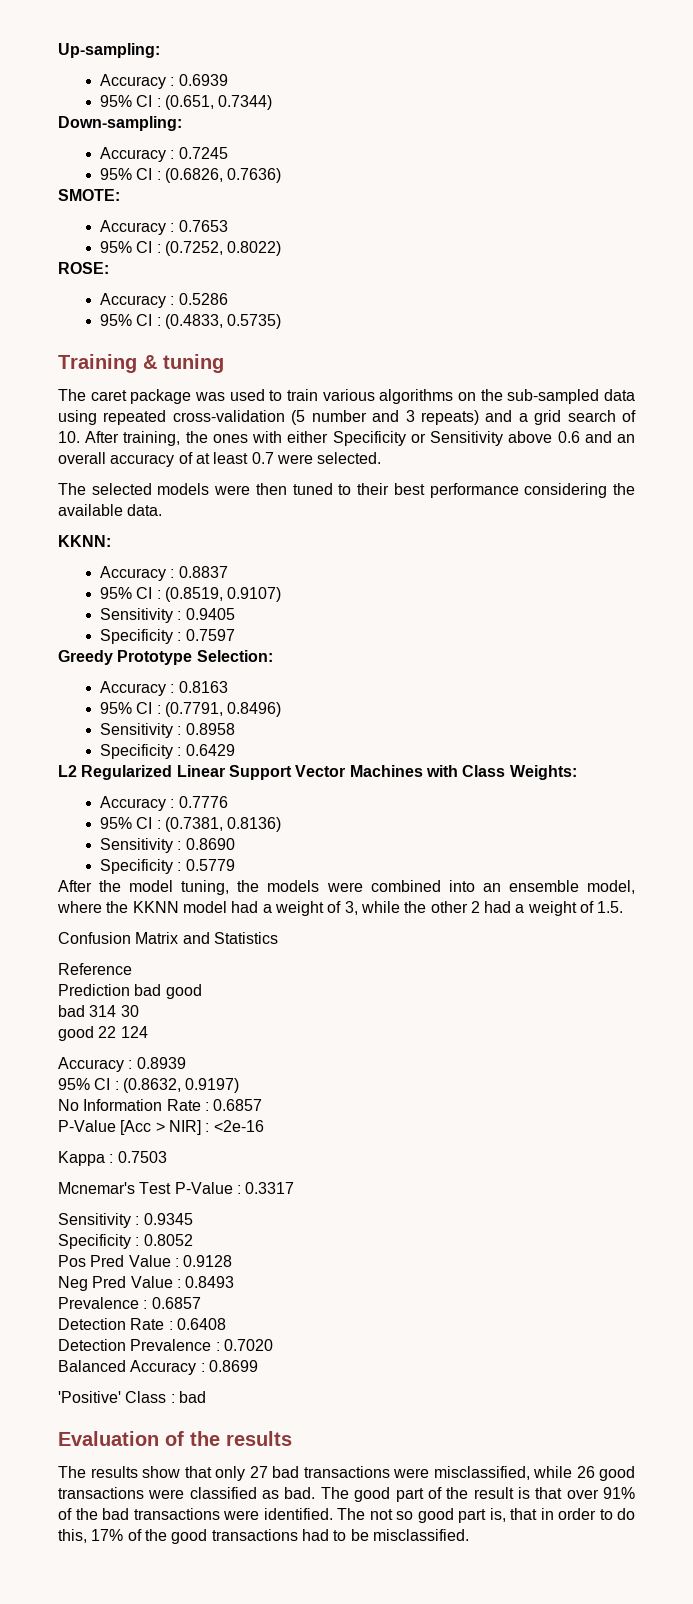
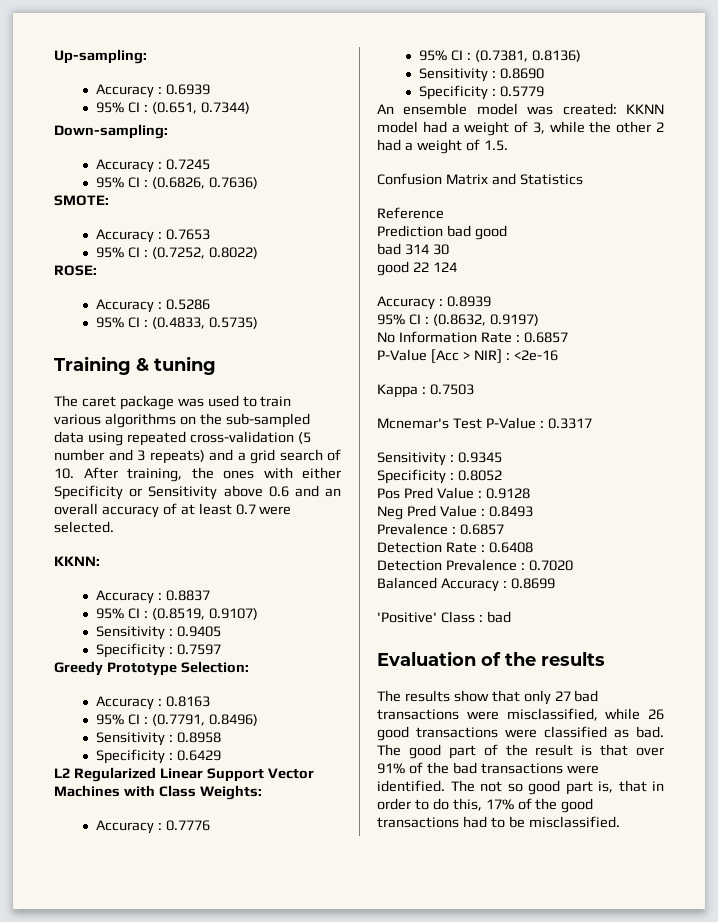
[58,483,636,498] [58,504,163,516] // The selected models were then tuned to their best performance considering the available data. -> (114, 527) none
[58,880,636,895] [57,901,129,913] After the model tuning, the models were combined into an ensemble model, where the -> [377,103,617,115] An ensemble model was created:

